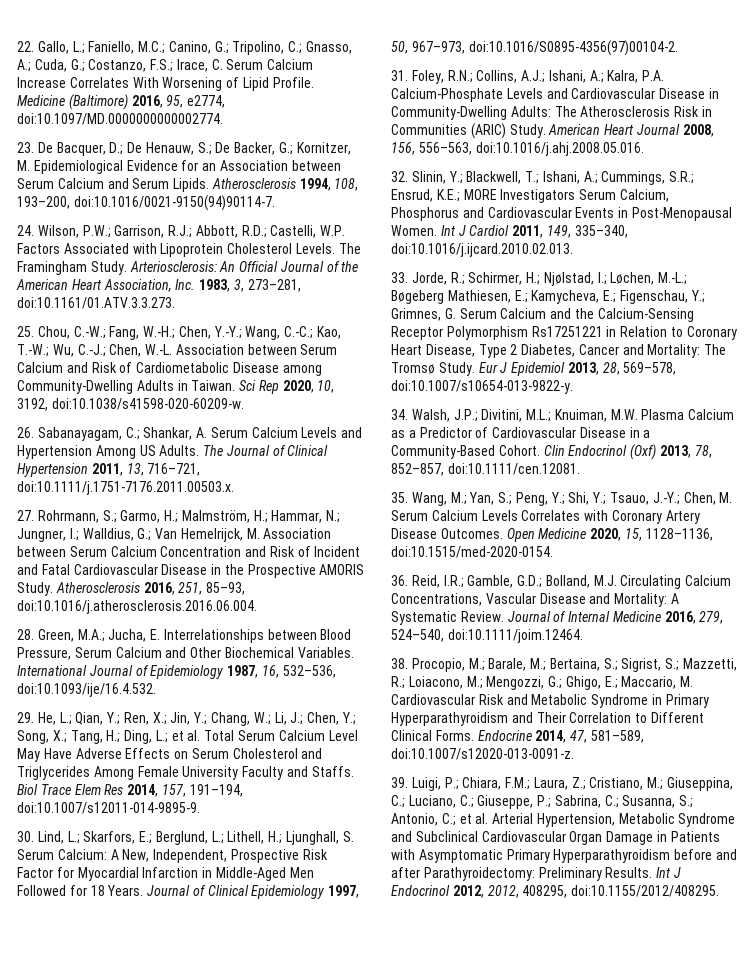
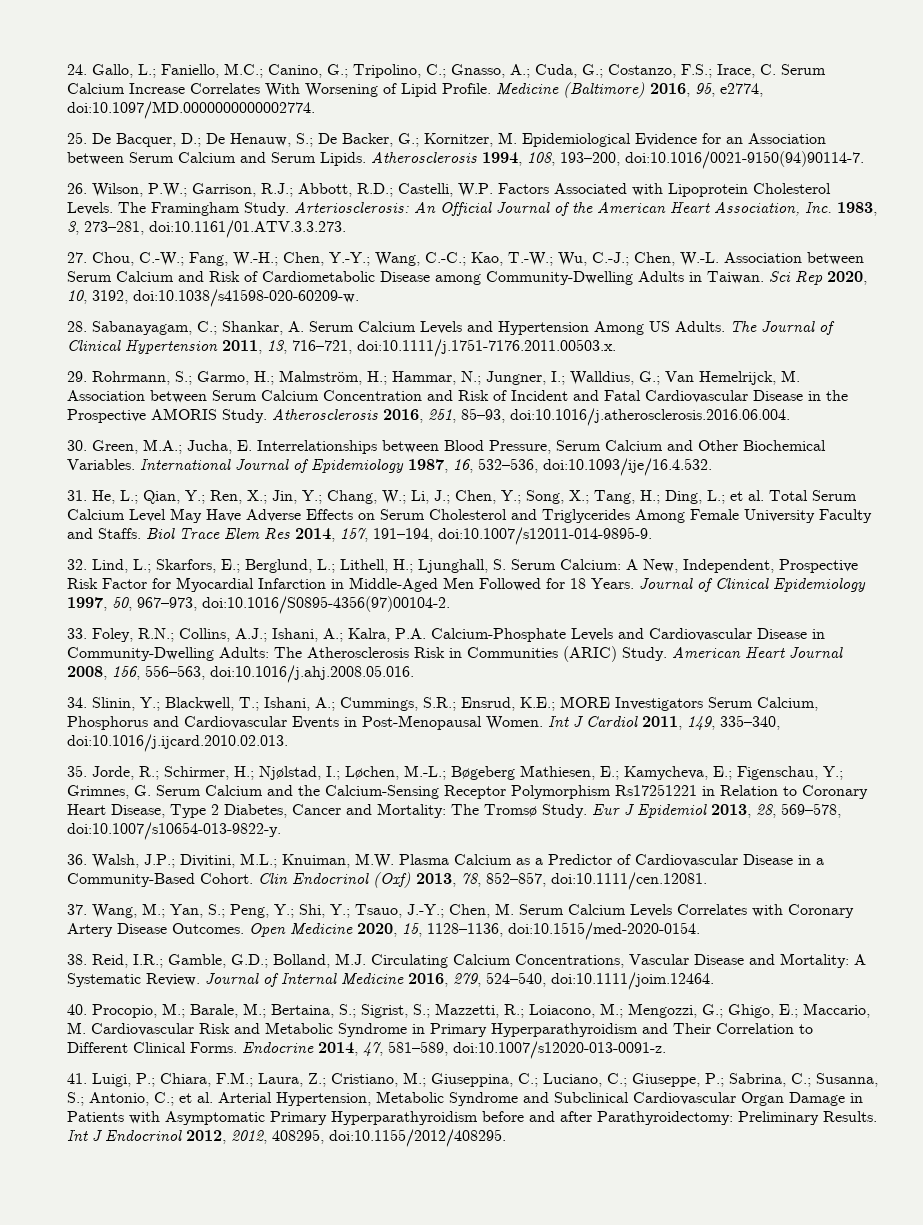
[17,41,34,52] 22. -> [67,64,87,75] 24.
[17,142,34,153] 23. -> [67,132,87,144] 25.
[17,225,34,236] 24. -> [67,183,87,194] 26.
[17,326,34,337] 25. -> [67,252,87,263] 27.
[17,427,34,438] 26. -> [67,321,87,332] 28.
[17,510,34,521] 27. -> [67,371,87,382] 29.
[17,629,34,640] 28. -> [67,440,87,451] 30.
[17,712,34,723] 29. -> [67,490,87,501] 31.
[17,831,34,842] 30. -> [67,559,87,570] 32.
[391,70,408,81] 31. -> [67,628,87,639] 33.
[391,171,408,182] 32. -> [67,697,87,708] 34.
[391,272,408,283] 33. -> [67,765,87,777] 35.
[391,409,408,420] 34. -> [67,854,87,865] 36.
[391,492,408,503] 35. -> [67,904,87,915] 37.
[391,575,408,586] 36. -> [67,954,87,965] 38.
[391,658,408,669] 38. -> [67,1004,87,1015] 40.
[391,777,408,788] 39. -> [67,1073,87,1084] 41.

